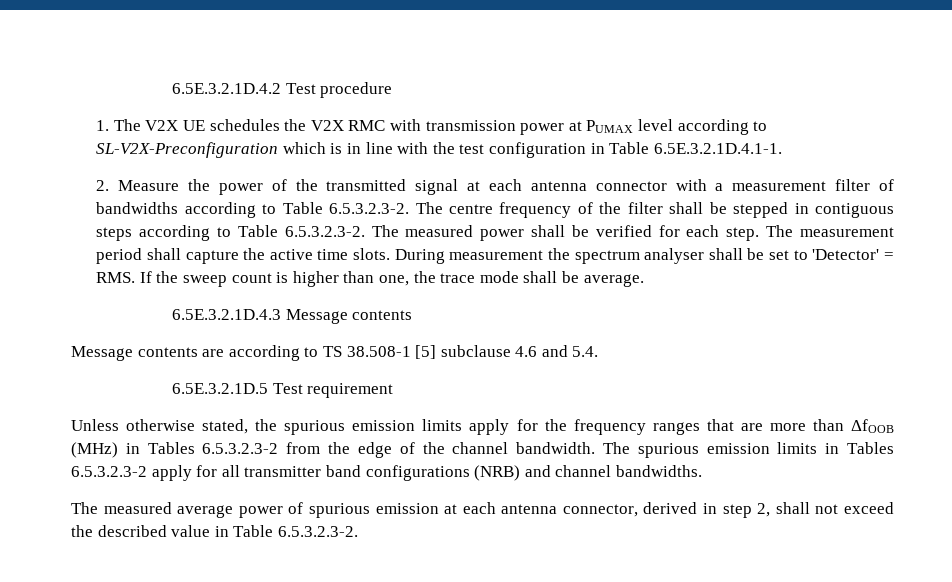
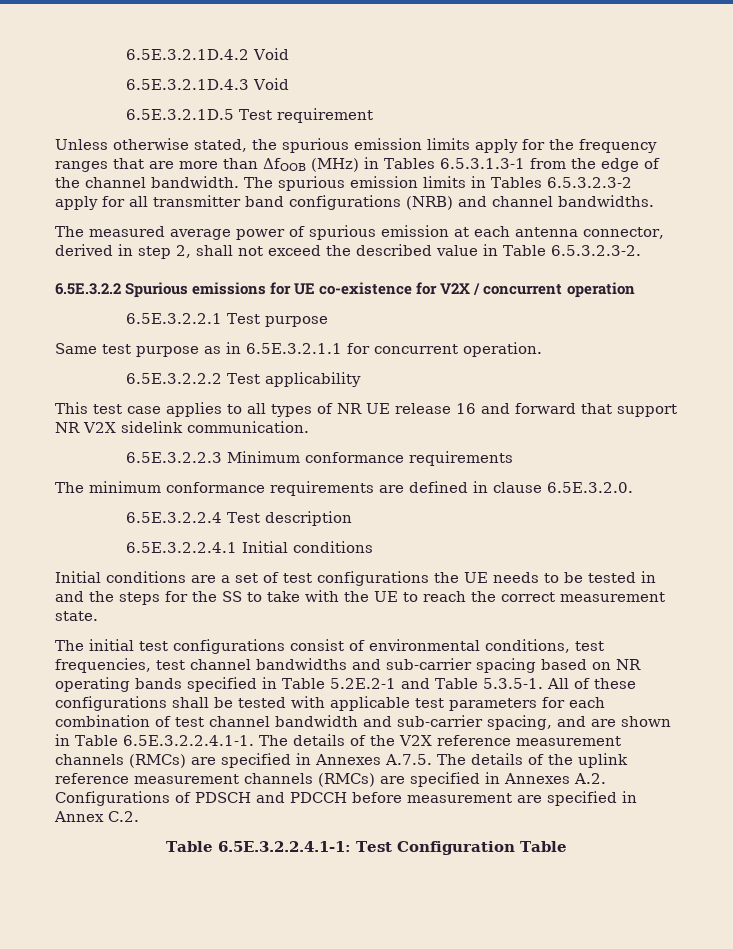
[285,82,393,98] [96,119,768,135] [96,142,782,158] [96,179,894,195] [96,202,894,218] [96,225,894,241] [96,248,894,264] [96,271,644,287] [172,309,413,324] [71,345,599,361] Test procedure // 1. The V2X UE schedules the V2X RMC with transmission power at PUMAX level according to SL-V2X-Preconfiguration which is in line with the test configuration in Table 6.5E.3.2.1D.4.1-1. // 2. Measure the power of the transmitted signal at each antenna connector with a measurement filter of bandwidths according to Table 6.5.3.2.3-2. The centre frequency of the filter shall be stepped in contiguous steps according to Table 6.5.3.2.3-2. The measured power shall be verified for each step. The measurement period shall capture the active time slots. During measurement the spectrum analyser shall be set to 'Detector' = RMS. If the sweep count is higher than one, the trace mode shall be average. // 6.5E.3.2.1D.4.3 Message contents // Message contents are according to TS 38.508-1 [5] subclause 4.6 and 5.4. -> [253,48,290,60] [126,78,290,90] Void // 6.5E.3.2.1D.4.3 Void
[202,443,279,454] 6.5.3.2.3-2 -> [439,158,525,169] 6.5.3.1.3-1
(358, 531) none -> [55,282,635,298] [126,313,328,327] [55,342,542,357] [126,372,361,387] [55,402,677,417] [55,421,309,433] [126,451,514,466] [55,481,633,496] [126,511,352,526] [126,541,374,553] [55,571,656,586] [55,590,665,605] [55,611,98,621] [55,639,604,654] [55,658,641,673] [55,677,636,692] [55,696,605,711] [55,715,671,730] [55,734,621,746] [55,753,628,768] [55,772,606,787] [55,791,637,806] [54,811,139,822] [166,841,567,855] // 6.5E.3.2.2 Spurious emissions for UE co-existence for V2X / concurrent operation // 6.5E.3.2.2.1 Test purpose // Same test purpose as in 6.5E.3.2.1.1 for concurrent operation. // 6.5E.3.2.2.2 Test applicability // This test case applies to all types of NR UE release 16 and forward that support NR V2X sidelink communication. // 6.5E.3.2.2.3 Minimum conformance requirements // The minimum conformance requirements are defined in clause 6.5E.3.2.0. // 6.5E.3.2.2.4 Test description // 6.5E.3.2.2.4.1 Initial conditions // Initial conditions are a set of test configurations the UE needs to be tested in and the steps for the SS to take with the UE to reach the correct measurement state. // The initial test configurations consist of environmental conditions, test frequencies, test channel bandwidths and sub-carrier spacing based on NR operating bands specified in Table 5.2E.2-1 and Table 5.3.5-1. All of these configurations shall be tested with applicable test parameters for each combination of test channel bandwidth and sub-carrier spacing, and are shown in Table 6.5E.3.2.2.4.1-1. The details of the V2X reference measurement channels (RMCs) are specified in Annexes A.7.5. The details of the uplink reference measurement channels (RMCs) are specified in Annexes A.2. Configurations of PDSCH and PDCCH before measurement are specified in Annex C.2. // Table 6.5E.3.2.2.4.1-1: Test Configuration Table

